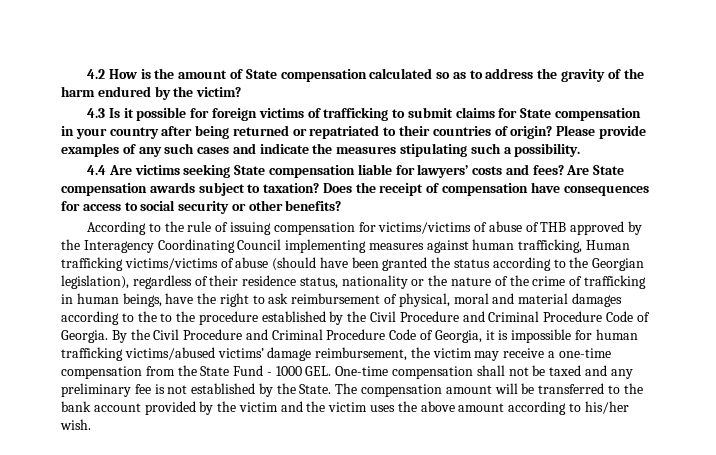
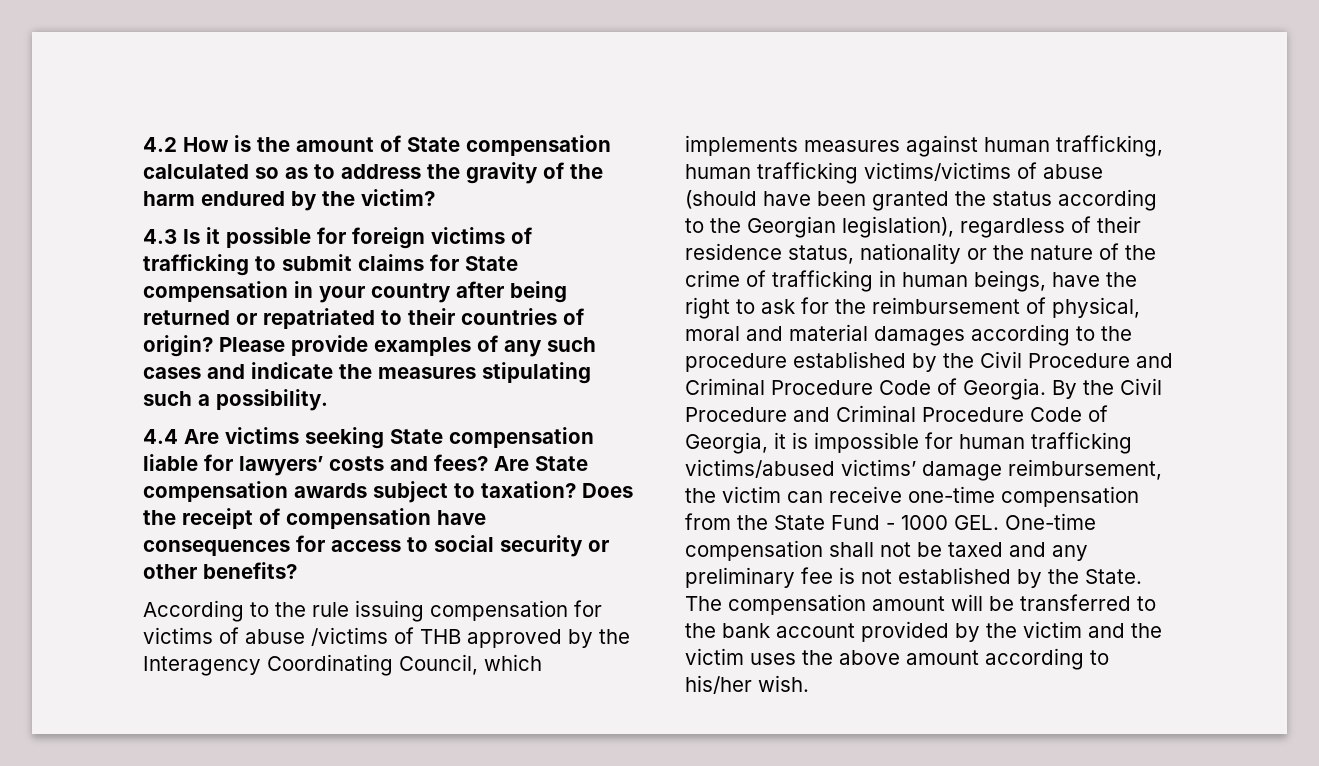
[215,222,229,232] of -> (349, 609) none
[378,221,522,234] victims/victims of abuse -> [143,627,388,646] victims of abuse /victims
[237,239,367,253] Council implementing -> [399,654,542,675] [685,135,798,156] Council, which implements
[586,240,631,250] Human -> [685,164,751,179] human
(289, 298) none -> [801,297,866,314] for the
[160,311,196,322] to the -> (1132, 333) none
[474,348,556,361] may receive a -> [787,486,902,503] can receive

